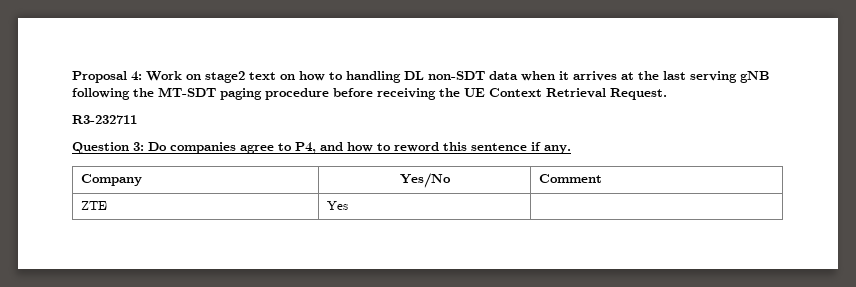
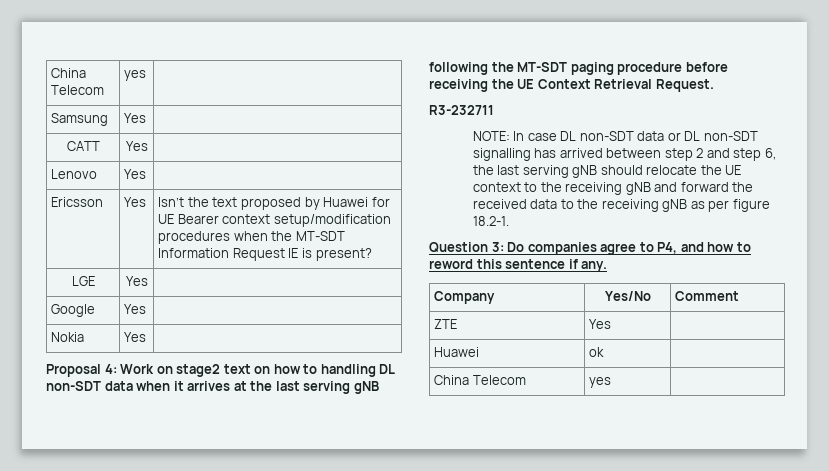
(72, 77) none -> [51,68,87,78] [51,85,105,95] [124,70,147,81] [51,113,109,126] [124,113,147,123] [66,141,100,151] [125,141,148,151] [51,169,98,179] [124,169,147,179] [51,197,104,207] [124,197,147,207] [158,197,390,210] [158,214,391,227] [158,231,345,244] [158,248,372,261] [71,276,95,286] [125,276,148,286] [51,304,96,317] [124,304,147,314] [51,332,85,342] [124,332,147,342] China Telecom | yes | // Samsung | Yes | // CATT | Yes | // Lenovo | Yes | // Ericsson | Yes | Isn’t the text proposed by Huawei for UE Bearer context setup/modification procedures when the MT-SDT Information Request IE is present? // LGE | Yes | // Google | Yes | // Nokia | Yes | //
(137, 119) none -> [472,131,758,141] [472,148,776,161] [472,165,742,178] [472,182,754,195] [472,199,770,212] [472,216,509,226] // NOTE: In case DL non-SDT data or DL non-SDT signalling has arrived between step 2 and step 6, the last serving gNB should relocate the UE context to the receiving gNB and forward the received data to the receiving gNB as per figure 18.2-1.
(349, 205) none -> [434,347,480,357] [589,347,605,357] [434,375,526,385] [589,377,612,388] // Huawei | ok | // China Telecom | yes |

